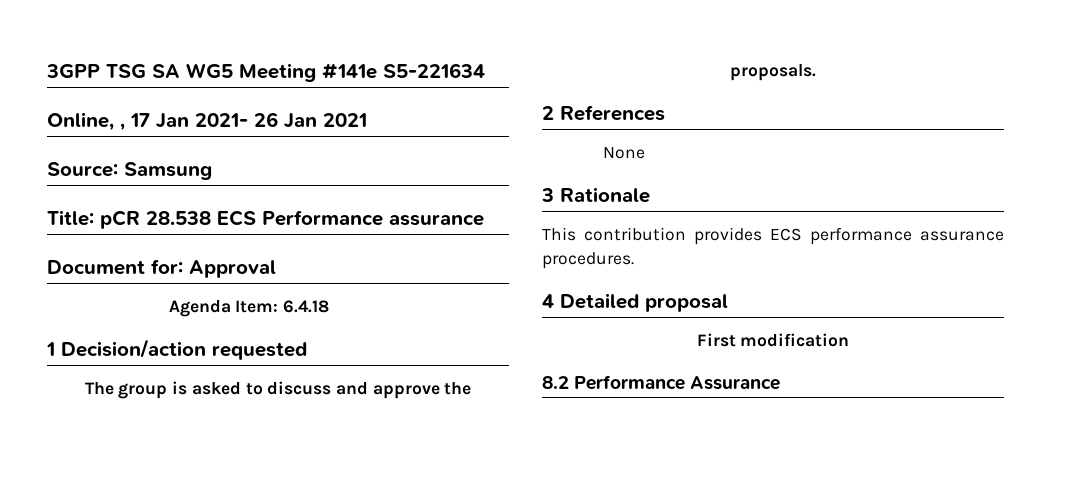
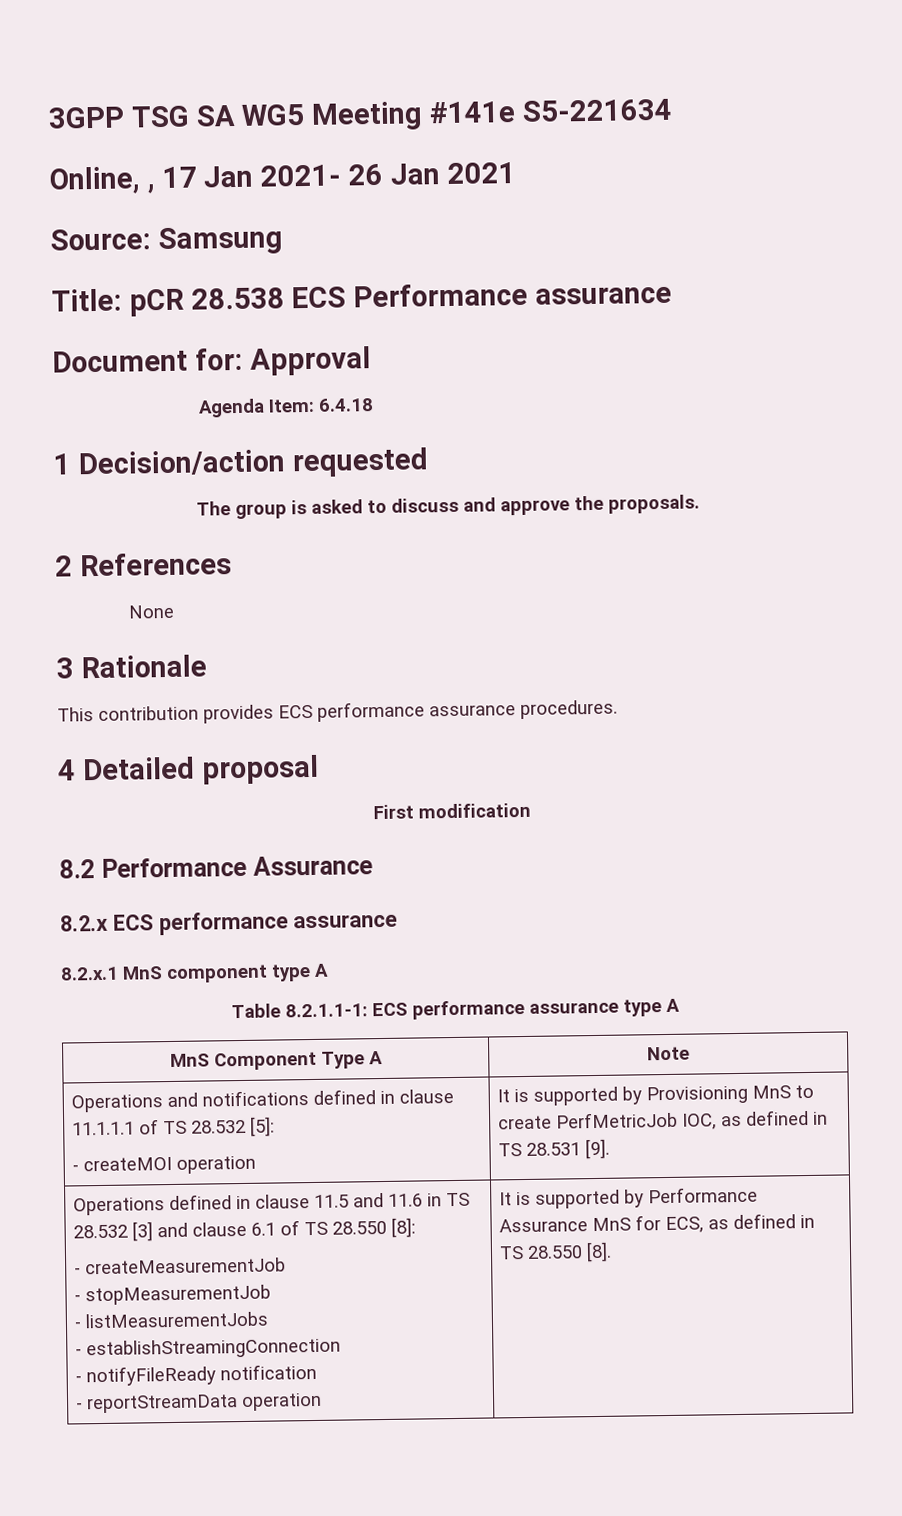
(781, 383) none -> [60,911,399,936] [60,963,329,984] [230,998,680,1020] [170,1051,383,1071] [647,1046,690,1061] [70,1088,454,1113] [71,1116,275,1137] [71,1155,256,1174] [496,1084,814,1106] [497,1109,828,1130] [497,1138,610,1160] [72,1192,470,1216] [72,1217,416,1242] [73,1257,286,1275] [73,1284,271,1306] [73,1311,269,1329] [74,1337,341,1360] [74,1363,317,1387] [75,1392,322,1414] [498,1186,758,1209] [498,1213,815,1234] [498,1241,612,1263] // 8.2.x ECS performance assurance // 8.2.x.1 MnS component type A // Table 8.2.1.1-1: ECS performance assurance type A // MnS Component Type A | Note // Operations and notifications defined in clause 11.1.1.1 of TS 28.532 [5]: // - createMOI operation | It is supported by Provisioning MnS to create PerfMetricJob IOC, as defined in TS 28.531 [9]. // Operations defined in clause 11.5 and 11.6 in TS 28.532 [3] and clause 6.1 of TS 28.550 [8]: // - createMeasurementJob // - stopMeasurementJob // - listMeasurementJobs // - establishStreamingConnection // - notifyFileReady notification // - reportStreamData operation | It is supported by Performance Assurance MnS for ECS, as defined in TS 28.550 [8].

